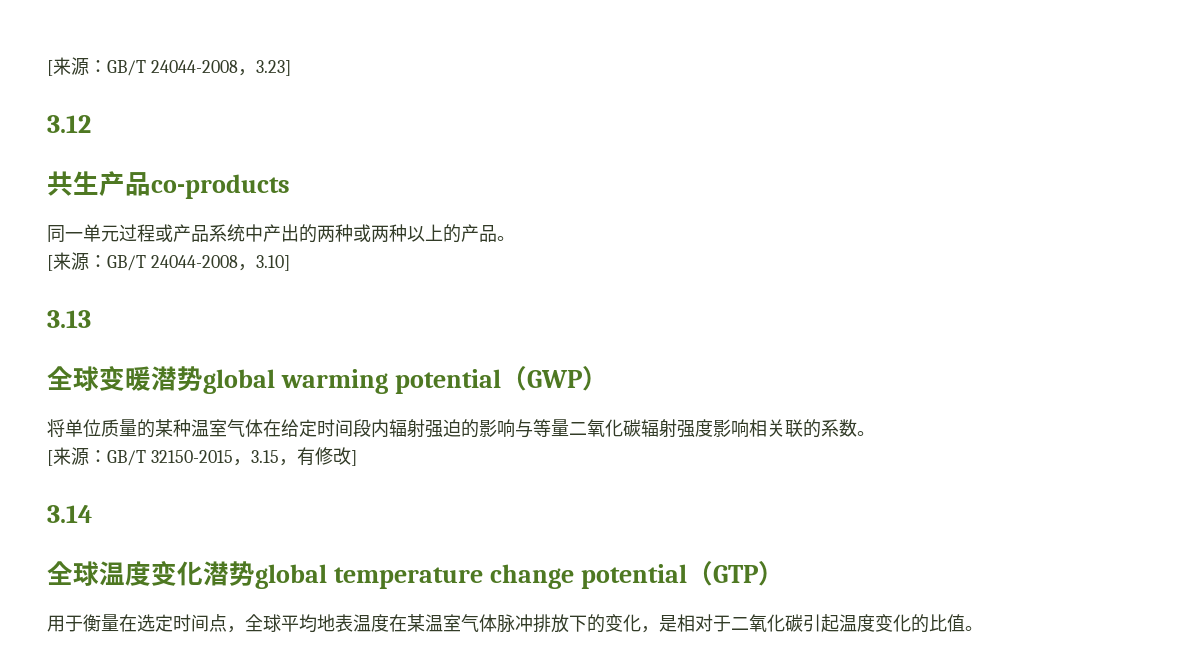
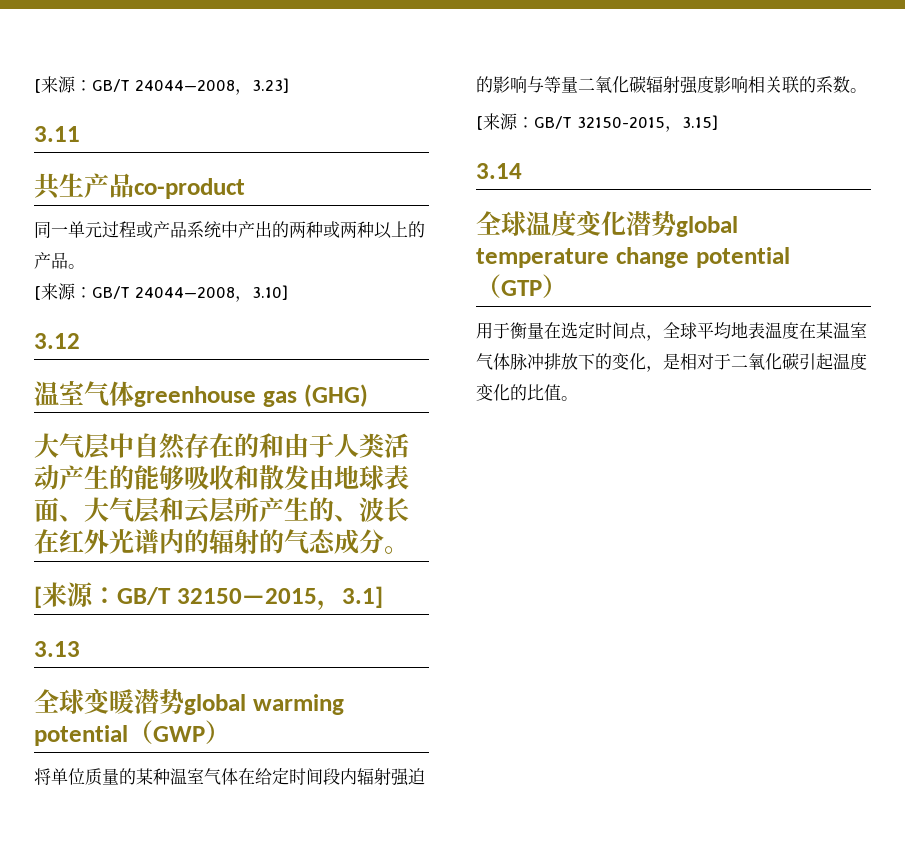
[47,57,238,76] [来源：GB/T 24044-2008 -> [34,76,235,93] [来源：GB/T 24044—2008
[47,115,91,133] 3.12 -> [34,126,80,142] 3.11
[151,174,290,199] co-products -> [134,178,245,199] co-product
[150,255,238,268] 24044-2008 -> [135,287,235,298] 24044—2008
(290, 263) none -> [34,333,80,349] [34,380,368,407] [34,433,409,460] [34,465,409,490] [34,497,409,524] [34,529,409,554] [34,582,383,611] // 3.12 // 温室气体greenhouse gas (GHG) // 大气层中自然存在的和由于人类活动产生的能够吸收和散发由地球表面、大气层和云层所产生的、波长在红外光谱内的辐射的气态成分。 // [来源：GB/T 32150—2015，3.1]
[250,447,357,466] 3.15，有修改] -> [682,115,718,130] 3.15]

